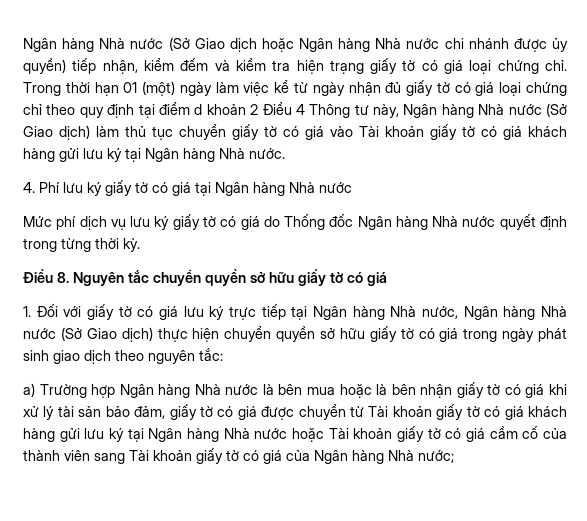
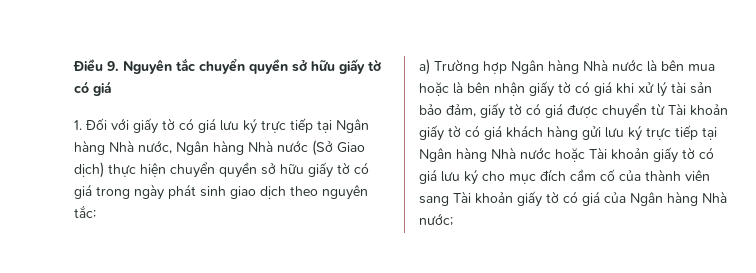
[23,37,568,52] [23,57,567,74] [23,80,567,96] [23,101,568,118] [23,124,567,140] [23,148,285,162] [23,180,352,196] [23,213,567,230] [23,238,140,252] [23,269,69,283] Ngân hàng Nhà nước (Sở Giao dịch hoặc Ngân hàng Nhà nước chi nhánh được ủy quyền) tiếp nhận, kiểm đếm và kiểm tra hiện trạng giấy tờ có giá loại chứng chỉ. Trong thời hạn 01 (một) ngày làm việc kể từ ngày nhận đủ giấy tờ có giá loại chứng chỉ theo quy định tại điểm d khoản 2 Điều 4 Thông tư này, Ngân hàng Nhà nước (Sở Giao dịch) làm thủ tục chuyển giấy tờ có giá vào Tài khoản giấy tờ có giá khách hàng gửi lưu ký tại Ngân hàng Nhà nước. // 4. Phí lưu ký giấy tờ có giá tại Ngân hàng Nhà nước // Mức phí dịch vụ lưu ký giấy tờ có giá do Thống đốc Ngân hàng Nhà nước quyết định trong từng thời kỳ. // Điều 8. -> [73,58,119,72] Điều 9.
(124, 435) none -> [646,125,698,140] trực tiếp
(486, 435) none -> [441,169,566,185] lưu ký cho mục đích

